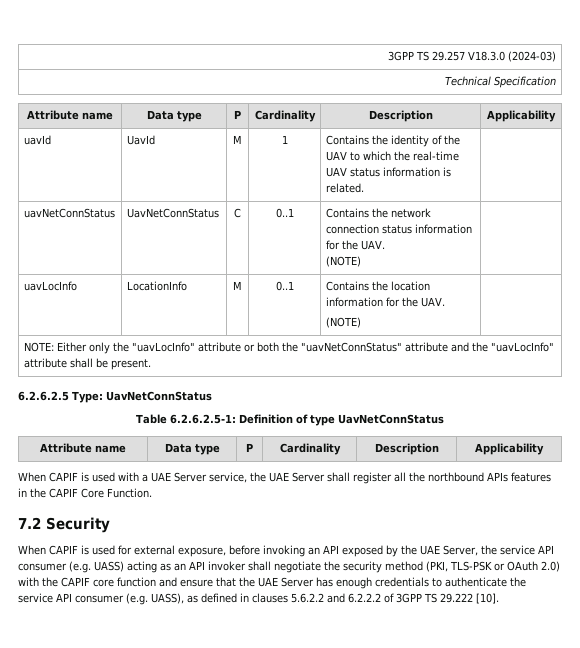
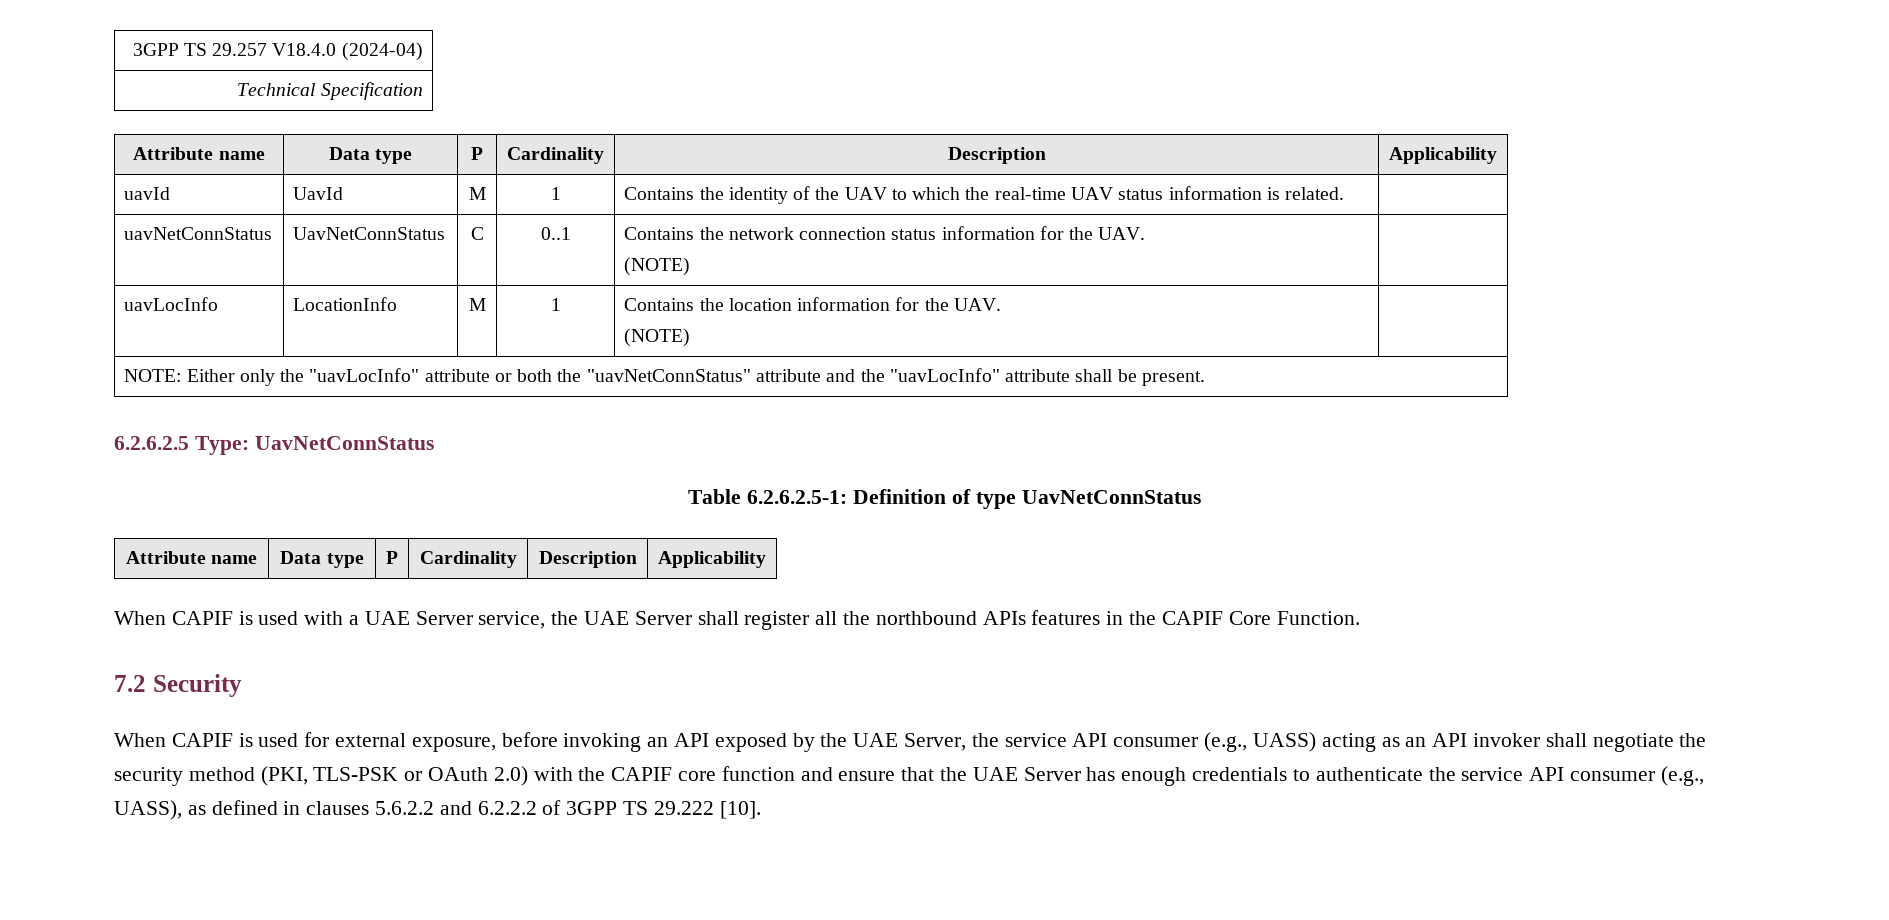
[468,51,557,62] V18.3.0 (2024-03) -> [272,42,423,61] V18.4.0 (2024-04)
[275,281,294,291] 0..1 -> [550,298,561,311] 1
[69,561,91,573] (e.g. -> [1204,732,1248,752] (e.g.,
[126,593,148,605] (e.g. -> [1660,766,1704,786] (e.g.,

